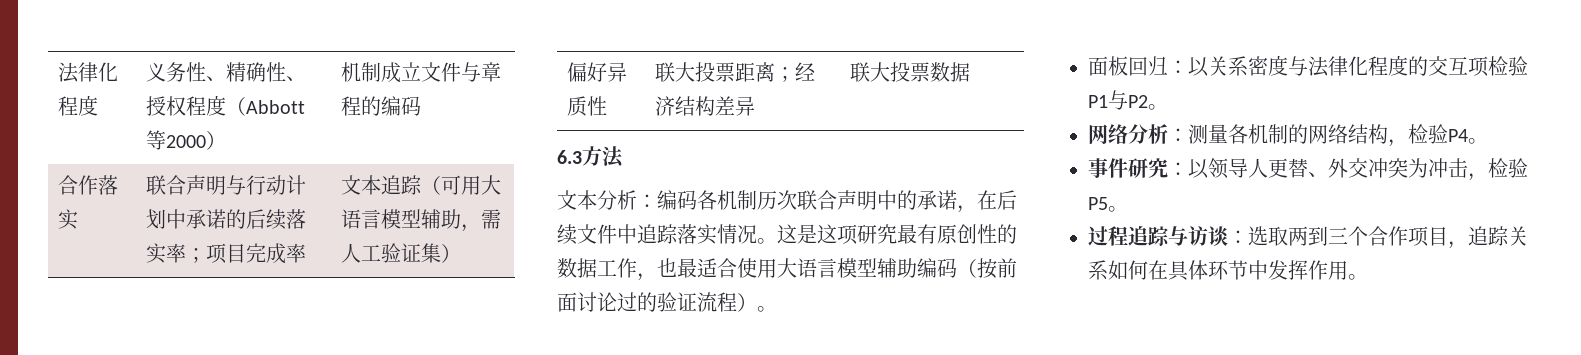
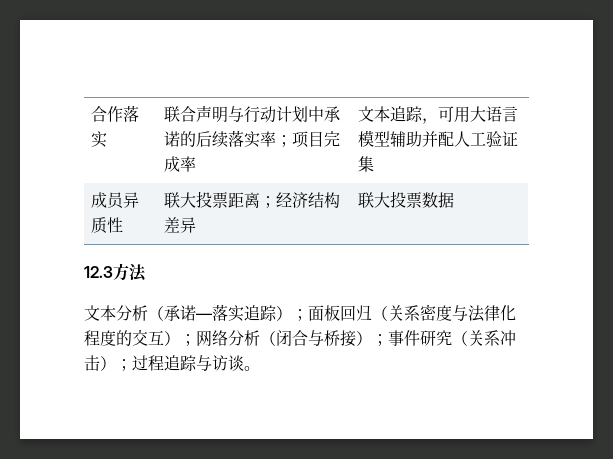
[58,62,119,83] [58,95,99,116] [146,62,307,82] [146,95,306,116] [146,130,227,150] [341,62,502,83] [341,96,422,116] 法律化程度 | 义务性、精确性、授权程度（Abbott等2000） | 机制成立文件与章程的编码 // -> (90, 114) none
[421,176,442,195] （ -> [421,118,438,124] ，
[461,209,502,232] ，需 -> [421,131,454,147] 并配
[441,244,462,263] [567,62,608,82] ） // 偏好 -> [90,192,124,209] // 成员
[557,150,582,164] 6.3 -> [84,266,113,278] 12.3
[637,190,1017,213] [557,224,1017,245] [557,258,1017,281] [557,292,777,312] ：编码各机制历次联合声明中的承诺，在后续文件中追踪落实情况。这是这项研究最有原创性的数据工作，也最适合使用大语言模型辅助编码（按前面讨论过的验证流程）。 // -> [148,304,308,322] （承诺—落实追踪）；
[1168,57,1209,77] ：以 -> [372,306,388,321] （
[1468,56,1528,77] [1088,90,1168,110] [1088,124,1488,147] [1088,158,1528,181] [1088,197,1128,212] [1088,226,1528,249] [1088,260,1348,281] 项检验P1与P2。 // 网络分析：测量各机制的网络结构，检验P4。 // 事件研究：以领导人更替、外交冲突为冲击，检验P5。 // 过程追踪与访谈：选取两到三个合作项目，追踪关系如何在具体环节中发挥作用 -> [164,330,516,347] [84,355,244,371] ）；网络分析（闭合与桥接）；事件研究（关系冲击）；过程追踪与访谈

